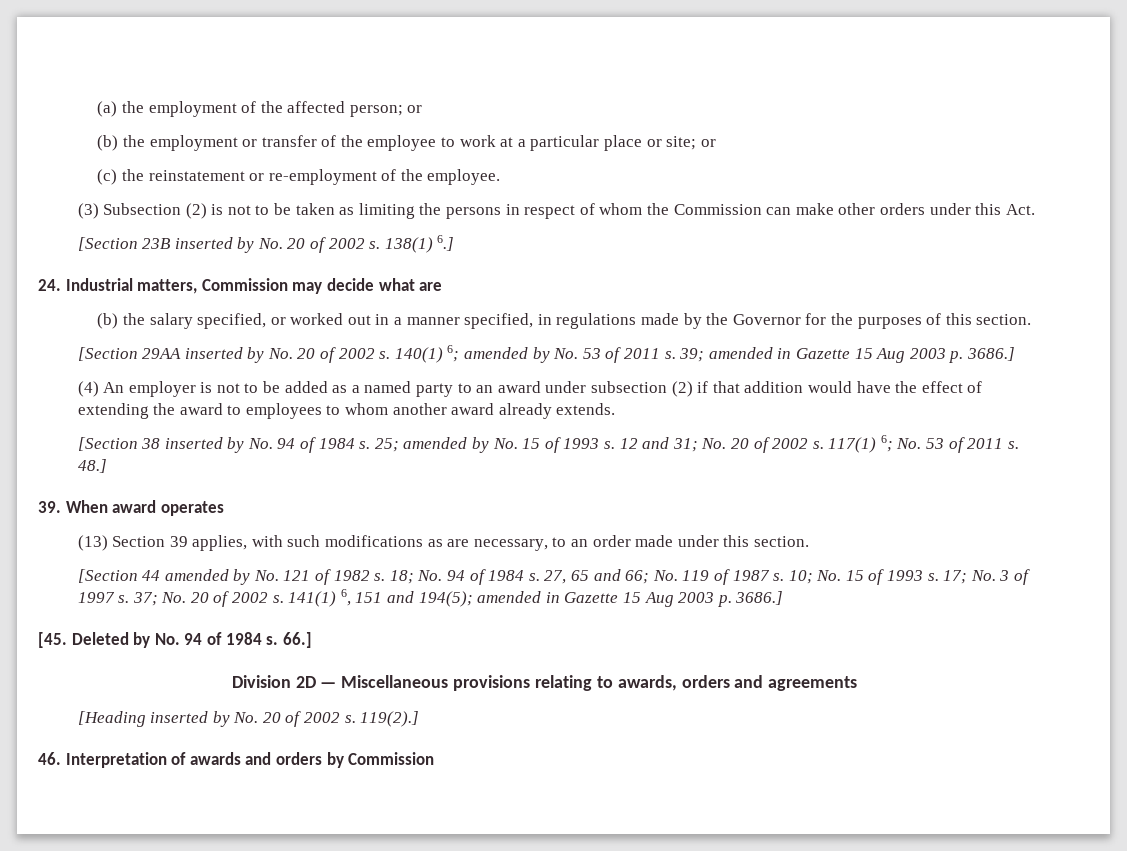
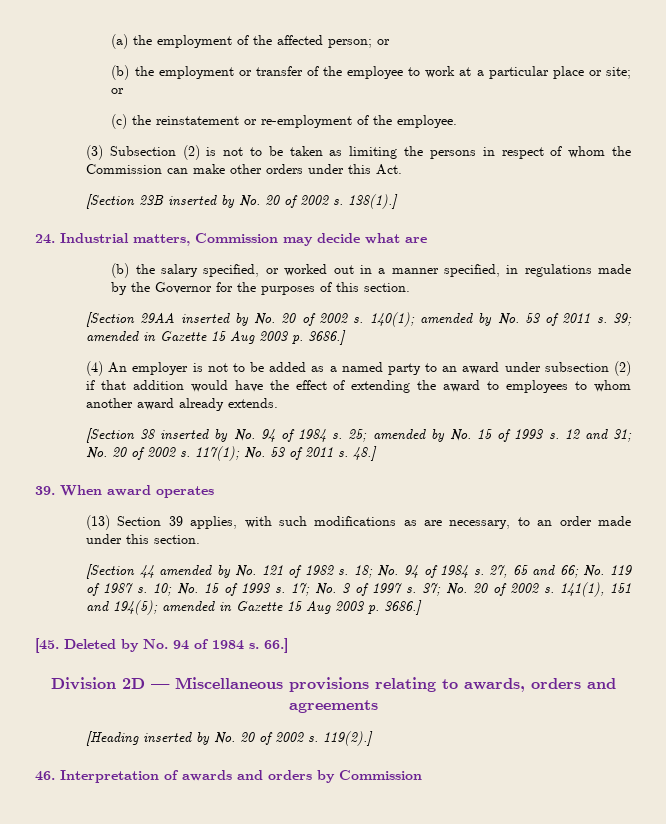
[384,235,455,253] 138(1) 6.] -> [347,194,398,209] 138(1).]
[394,345,460,363] 140(1) 6; -> [369,312,415,327] 140(1);
[828,435,893,453] 117(1) 6; -> [194,446,240,461] 117(1);
[288,589,351,607] 141(1) 6, -> [559,582,604,597] 141(1),

